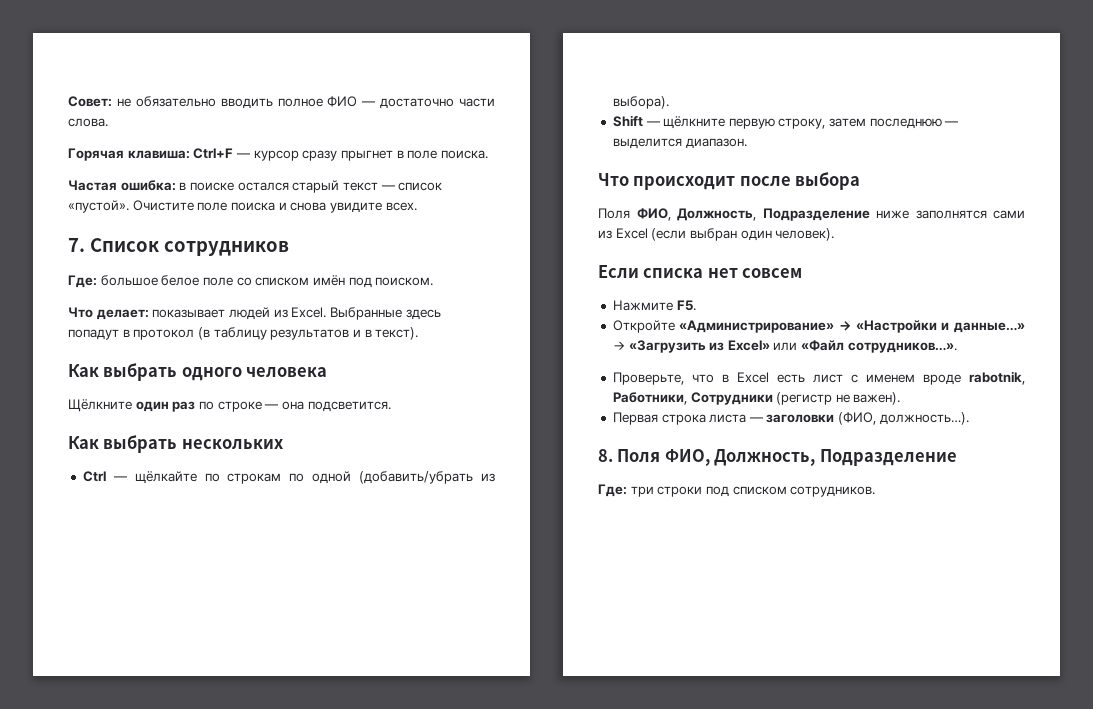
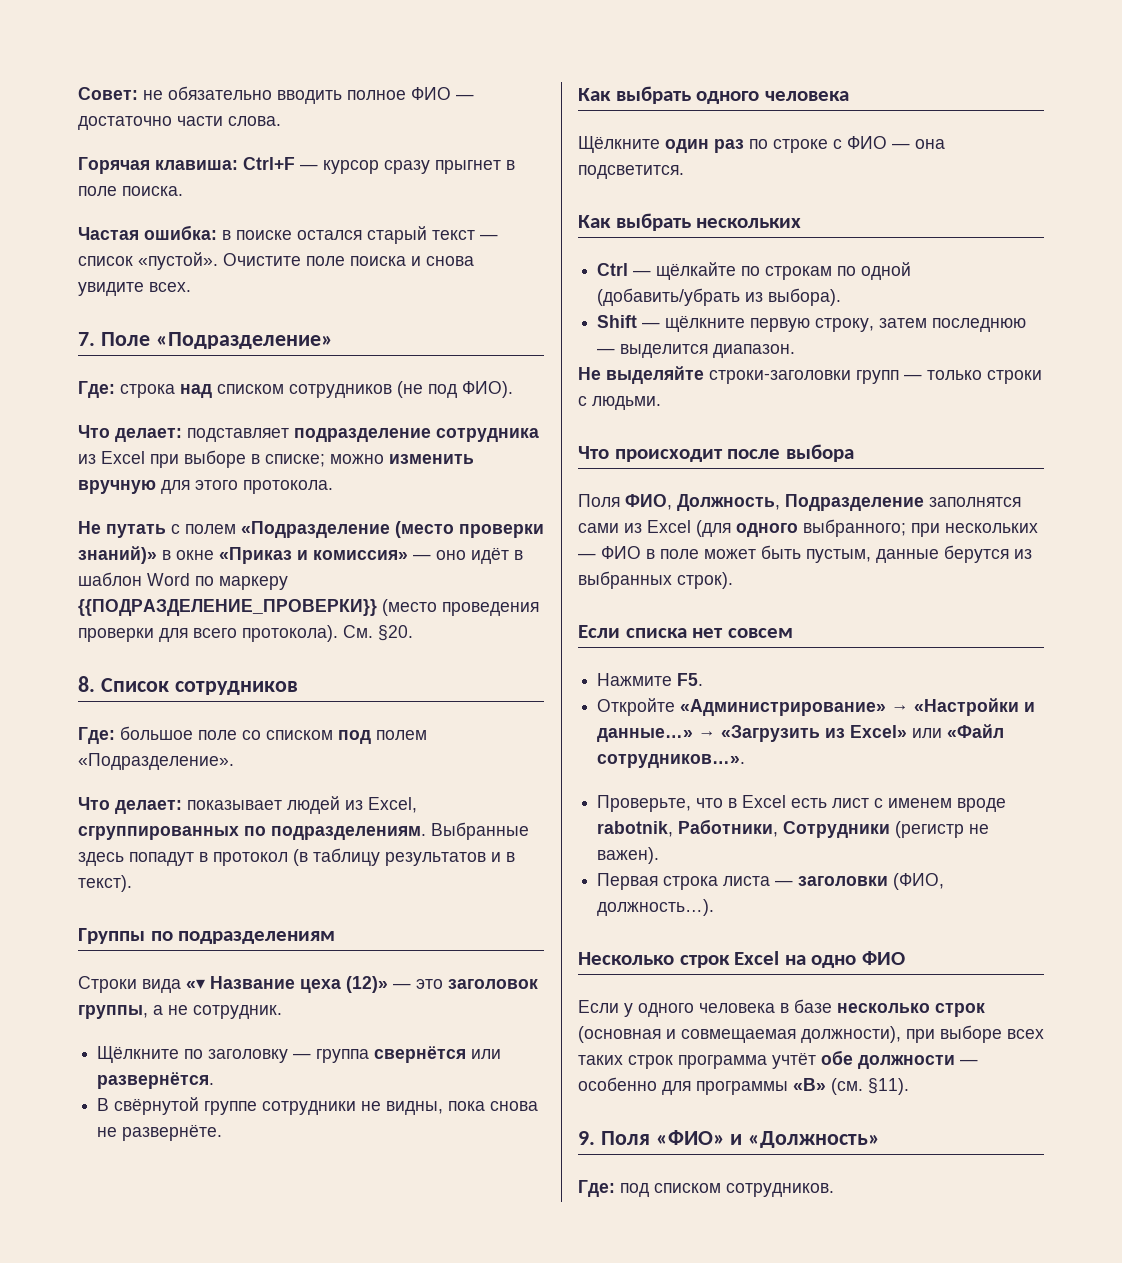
(85, 245) none -> [100,332,333,349] [78,381,513,398] [78,425,539,442] [78,450,474,468] [78,480,333,494] [78,521,544,538] [78,546,523,564] [78,572,288,590] [78,599,539,616] [78,625,413,642] [78,676,95,692] Поле «Подразделение» // Где: строка над списком сотрудников (не под ФИО). // Что делает: подставляет подразделение сотрудника из Excel при выборе в списке; можно изменить вручную для этого протокола. // Не путать с полем «Подразделение (место проверки знаний)» в окне «Приказ и комиссия» — оно идёт в шаблон Word по маркеру {{ПОДРАЗДЕЛЕНИЕ_ПРОВЕРКИ}} (место проведения проверки для всего протокола). См. §20. // 8.
[161,275,200,286] белое -> (193, 733) none
[312,275,434,288] имён под поиском. -> [338,730,427,744] [78,753,234,770] под полем «Подразделение».
[291,307,327,318] Excel. -> [368,797,417,813] [78,826,426,840] Excel, сгруппированных по подразделениям.
(419, 333) none -> [78,928,336,944] [78,976,538,993] [78,1005,282,1019] [97,1046,502,1063] [97,1072,215,1089] [97,1097,539,1115] [97,1124,223,1141] // Группы по подразделениям // Строки вида «▾ Название цеха (12)» — это заголовок группы, а не сотрудник. // Щёлкните по заголовку — группа свернётся или развернётся. // В свёрнутой группе сотрудники не видны, пока снова не развернёте.
(262, 406) none -> [833,136,887,149] с ФИО
(747, 143) none -> [578,366,1042,384] [578,396,661,410] // Не выделяйте строки-заголовки групп — только строки с людьми.
[876,210,909,219] ниже -> (924, 502) none
[651,228,835,241] (если выбран один человек). -> [696,519,1038,537] [578,545,1032,563] [578,571,733,589] (для одного выбранного; при нескольких — ФИО в поле может быть пустым, данные берутся из выбранных строк).
[598,449,957,466] [598,484,703,497] 8. Поля ФИО, Должность, Подразделение // Где: три строки -> [578,951,905,968] [578,999,985,1017] [578,1025,1044,1043] [578,1050,978,1069] [578,1077,909,1095] [578,1130,881,1148] [578,1180,615,1197] Несколько строк Excel на одно ФИО // Если у одного человека в базе несколько строк (основная и совмещаемая должности), при выборе всех таких строк программа учтёт обе должности — особенно для программы «В» (см. §11). // 9. Поля «ФИО» и «Должность» // Где:

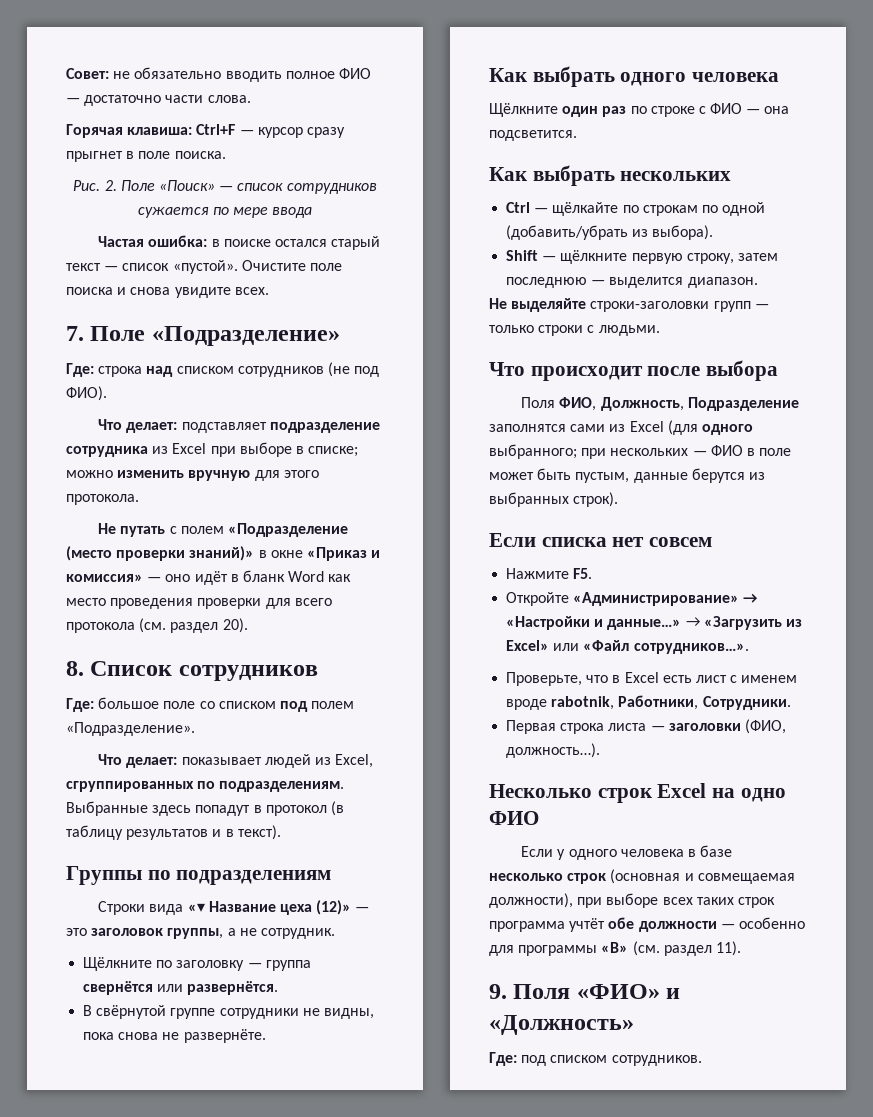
(183, 191) none -> [73,180,377,194] [137,207,313,218] // Рис. 2. Поле «Поиск» — список сотрудников сужается по мере ввода
[78,572,288,590] [78,599,539,616] [78,625,413,642] шаблон Word по маркеру {{ПОДРАЗДЕЛЕНИЕ_ПРОВЕРКИ}} (место проведения проверки для всего протокола). См. §20. -> [242,570,352,582] [66,598,332,609] [66,618,248,633] бланк Word как место проведения проверки для всего протокола (см. раздел 20).
[783,821,990,838] [597,847,660,864] Сотрудники (регистр не важен). -> [702,696,791,710] Сотрудники.
[868,1078,909,1095] §11). -> [663,941,741,956] раздел 11).

